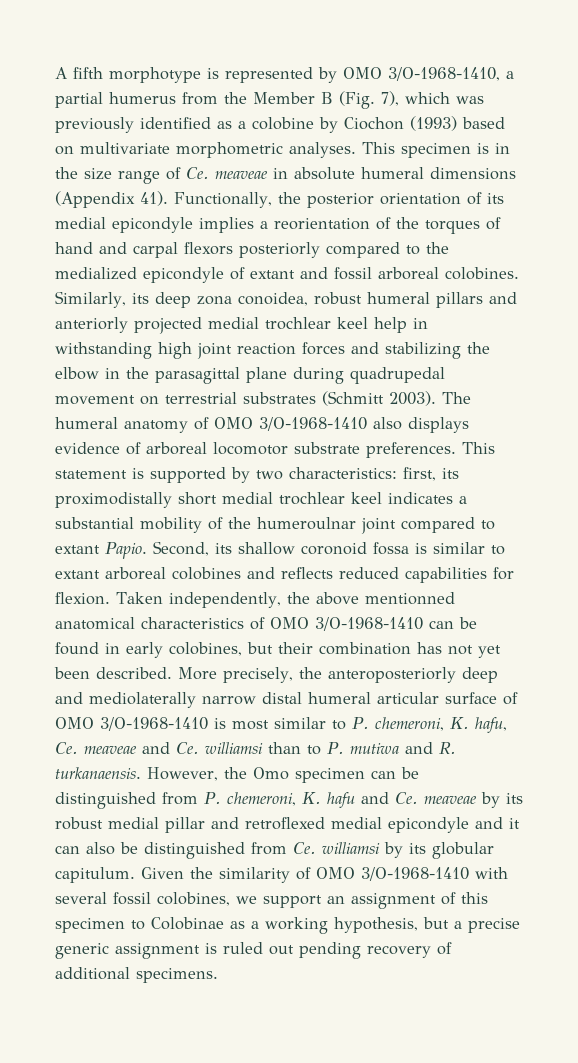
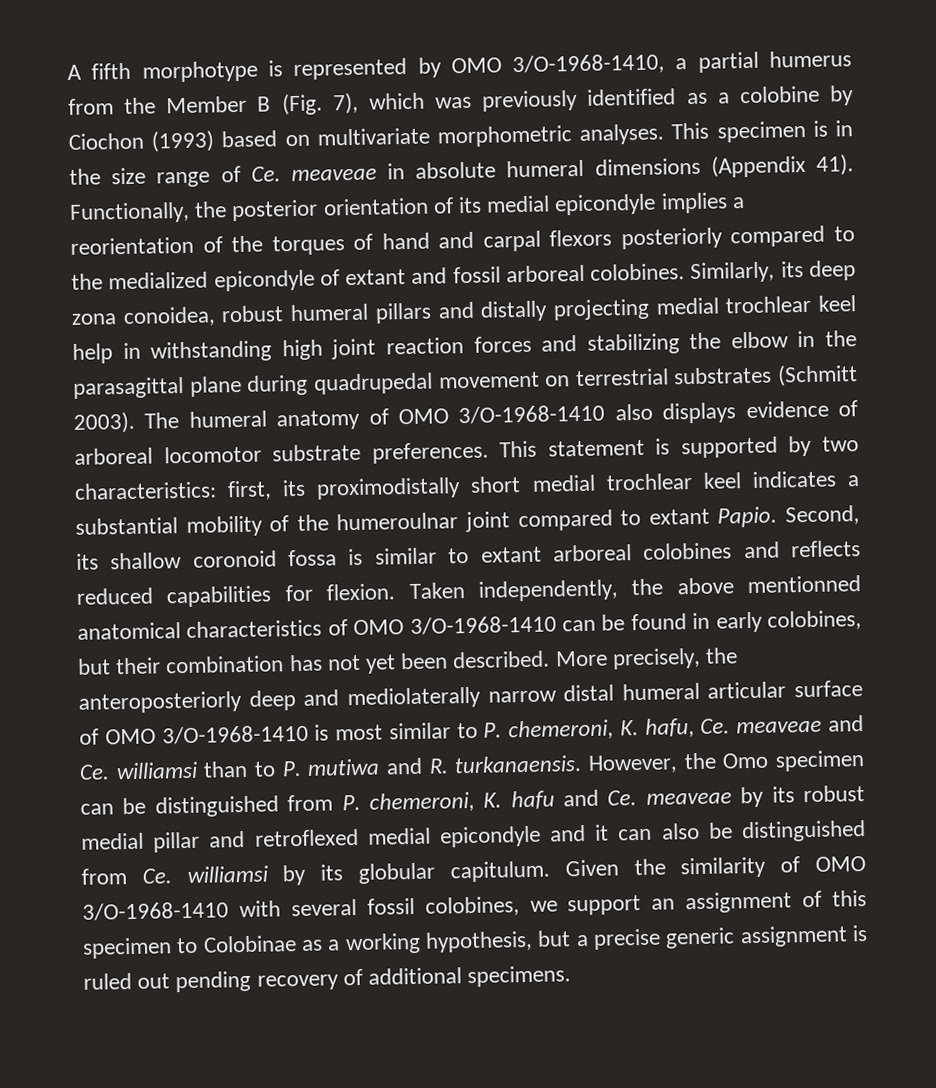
[55,317,202,334] anteriorly projected -> [480,298,650,322] distally projecting

